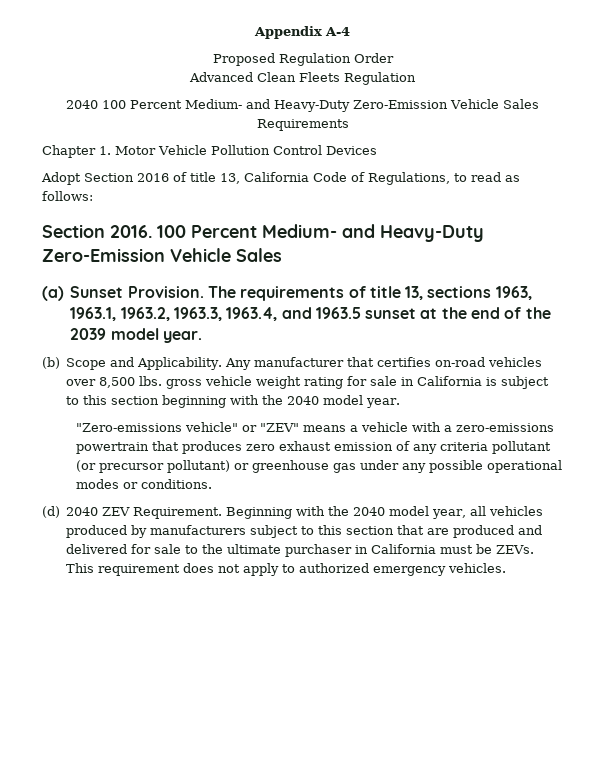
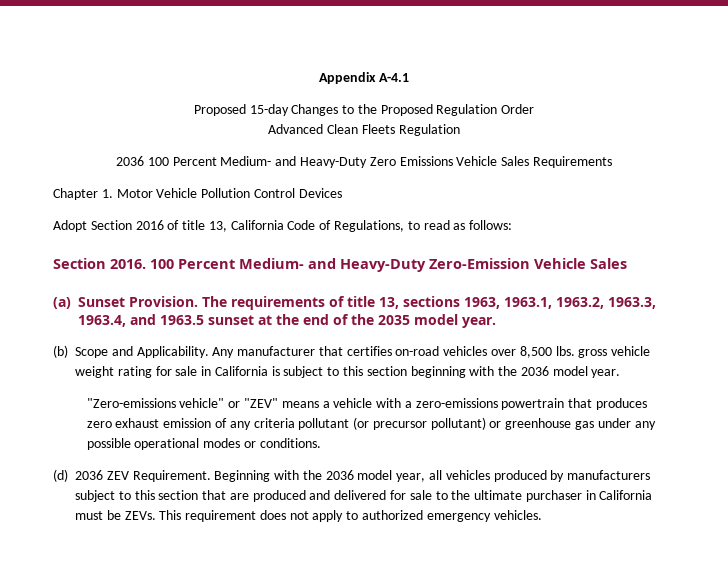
[325,27,350,36] [212,53,275,66] A-4 // Proposed -> [378,73,409,82] [193,104,433,116] A-4.1 // Proposed 15-day Changes to the Proposed
[66,99,449,112] 2040 100 Percent Medium- and Heavy-Duty Zero-Emission -> [116,156,453,168] 2036 100 Percent Medium- and Heavy-Duty Zero Emissions
[70,328,107,340] 2039 -> [378,315,410,325] 2035
[287,396,320,405] 2040 -> [520,366,549,376] 2036
[66,507,99,516] 2040 -> [75,470,103,480] 2036
[353,507,386,516] 2040 -> [325,470,354,480] 2036

